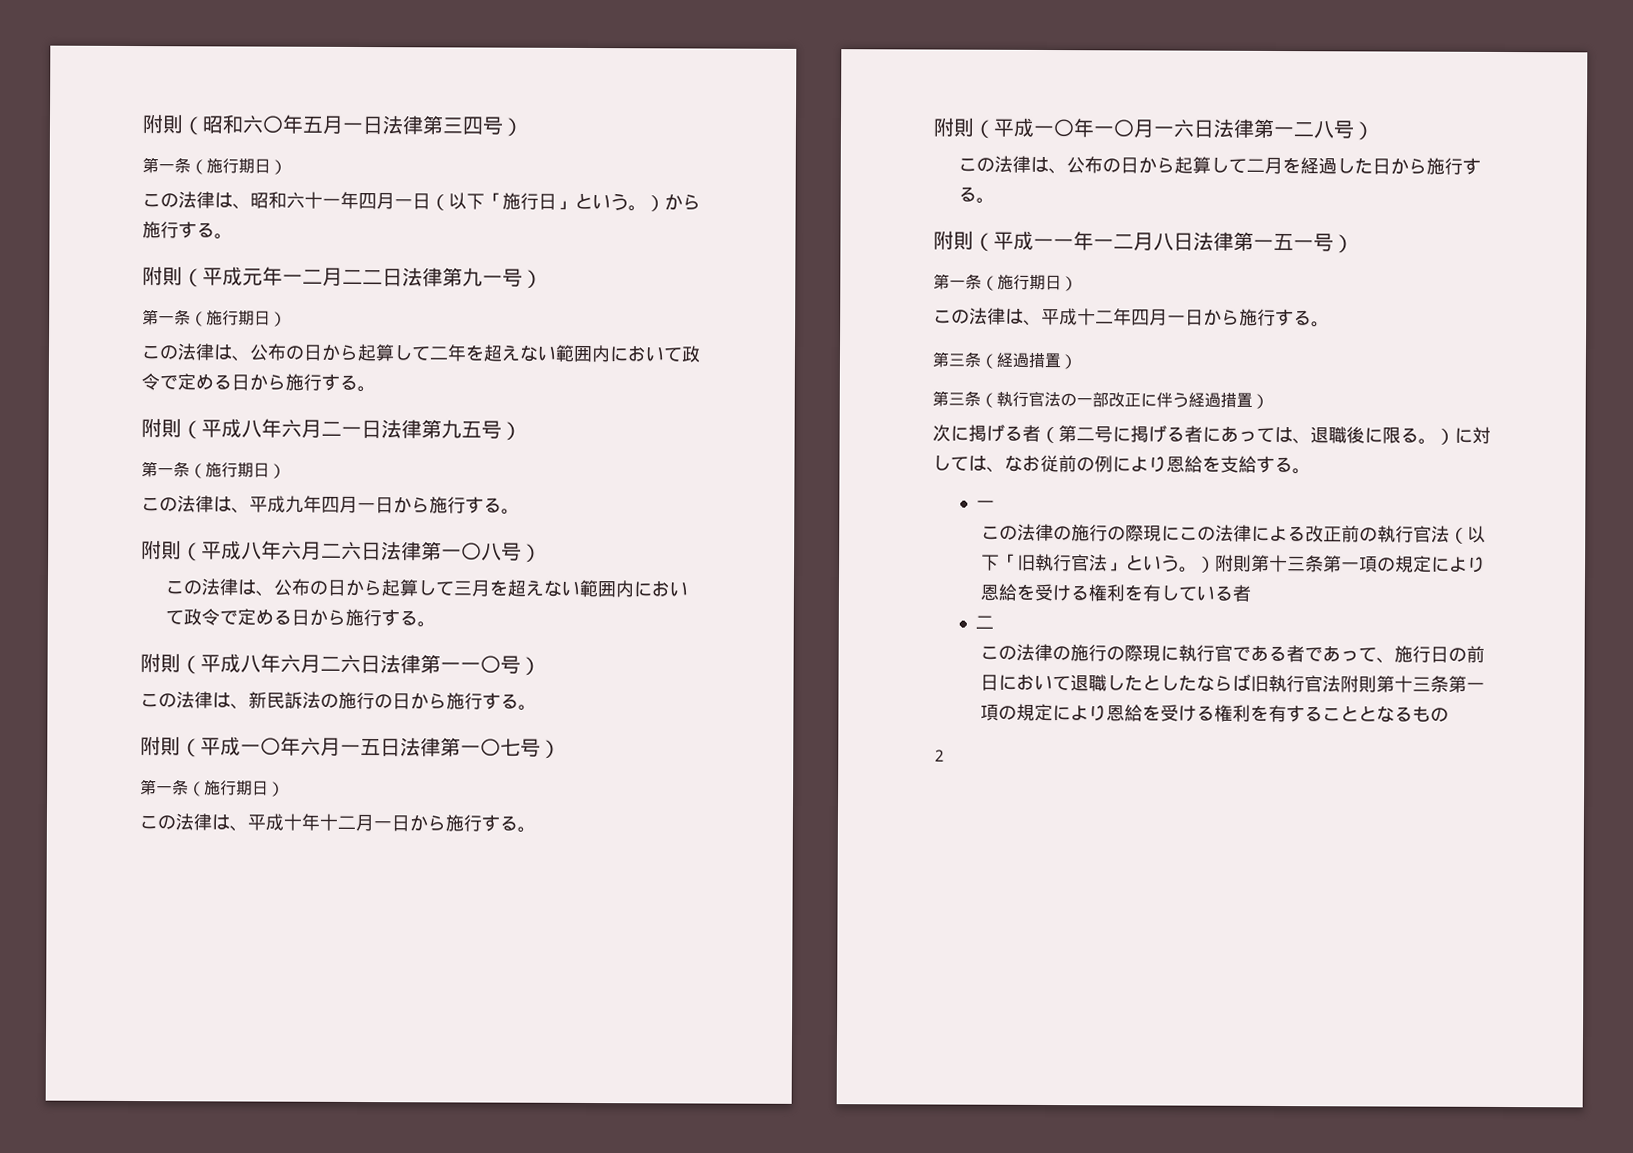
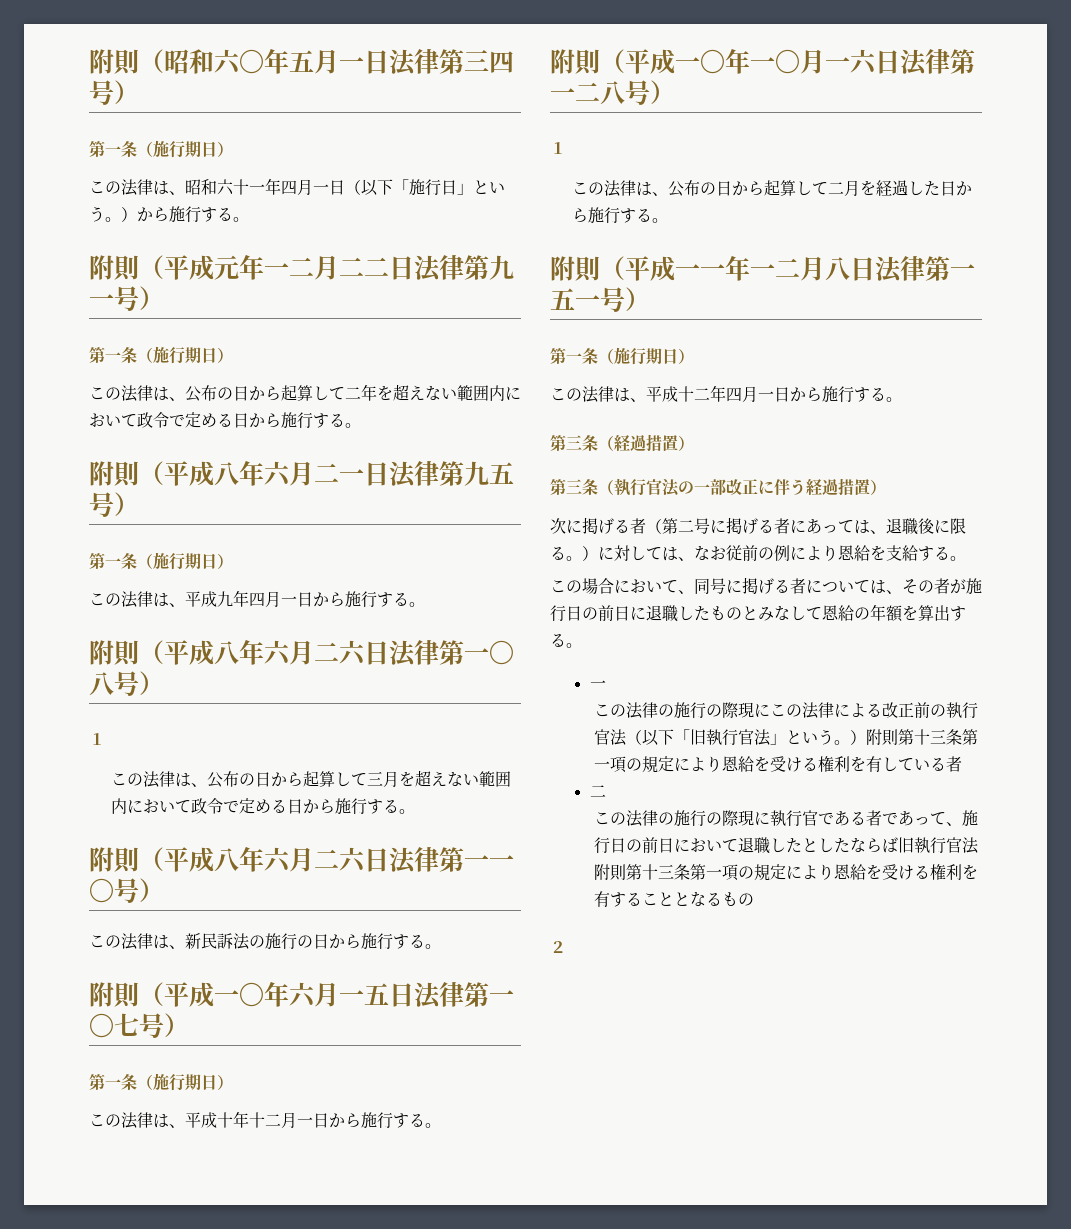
(542, 553) none -> [89,733,105,745] // １
(1374, 131) none -> [550,142,566,154] // １
(1311, 471) none -> [550,577,982,595] [550,604,966,622] [550,633,582,648] // この場合において、同号に掲げる者については、その者が施行日の前日に退職したものとみなして恩給の年額を算出する。

